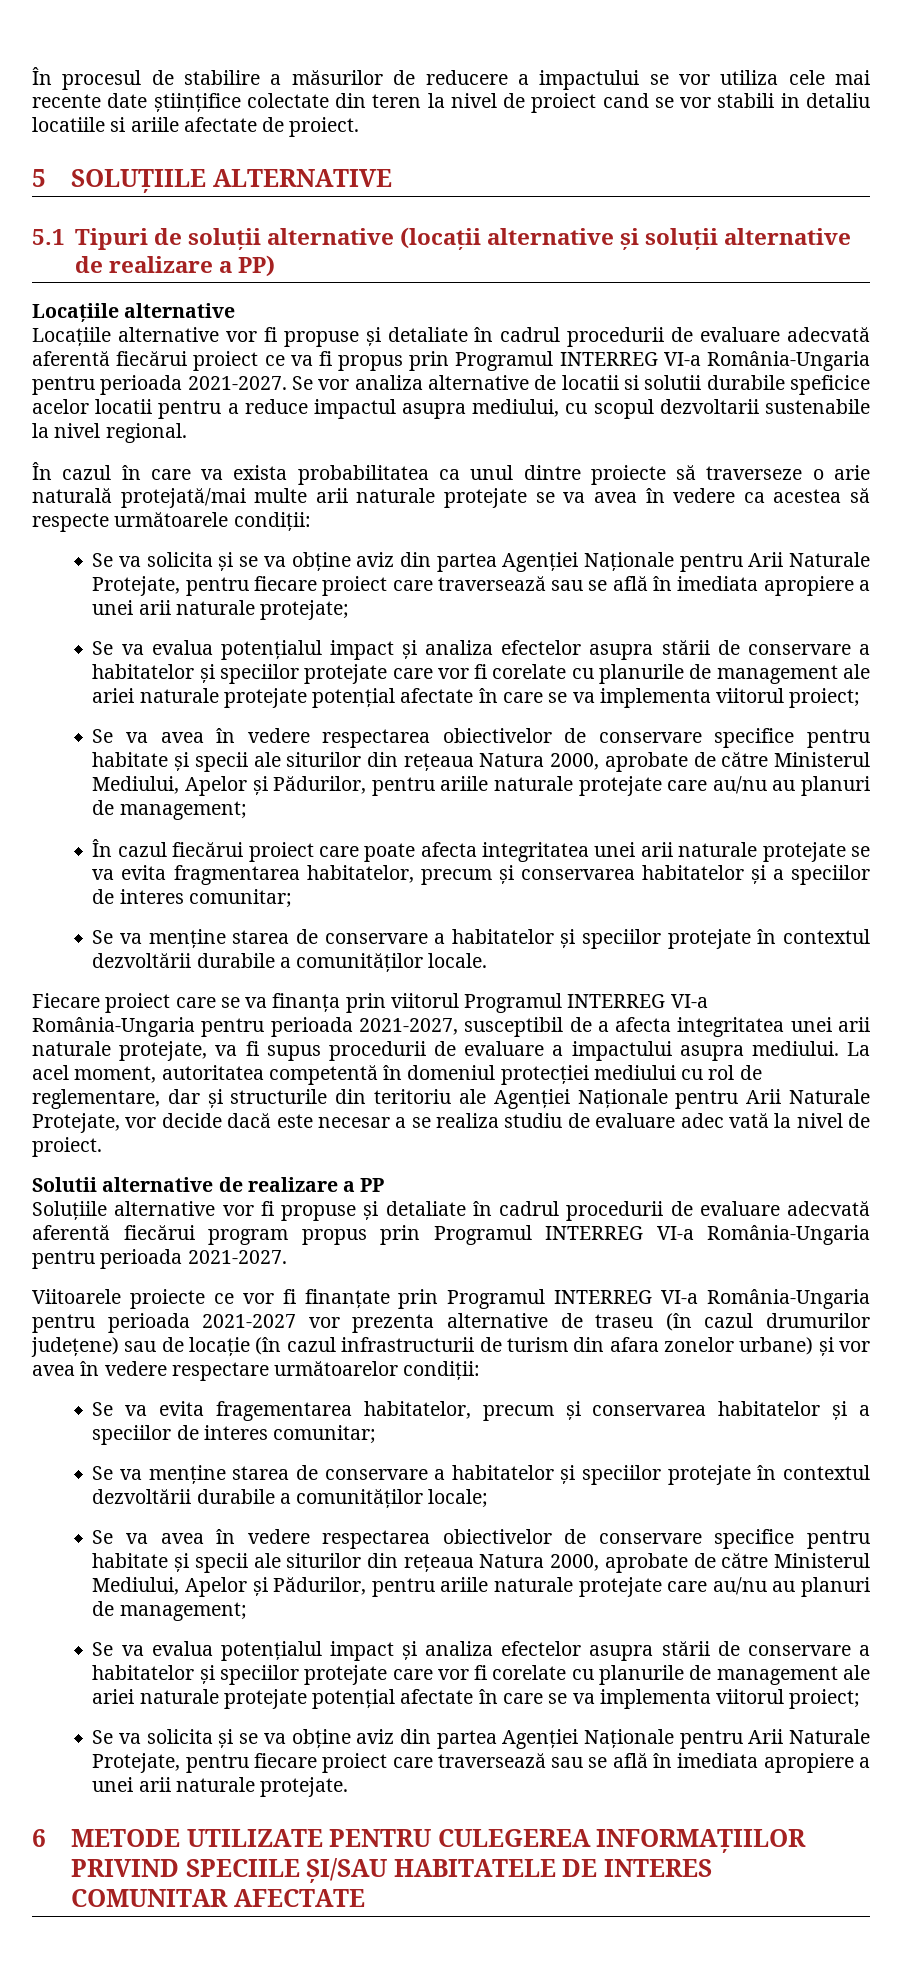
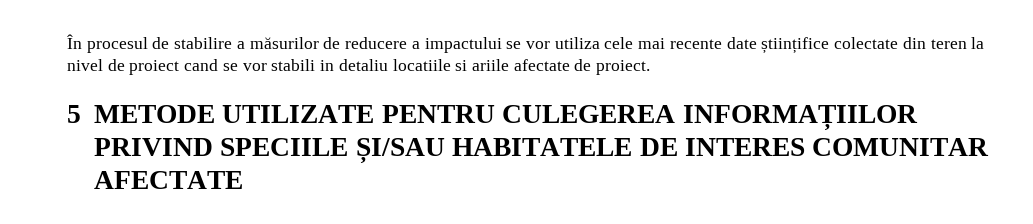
[70,169,392,193] [32,227,852,250] [74,255,275,277] [32,303,236,322] [32,327,870,347] [32,351,870,371] [32,375,871,395] [32,399,870,419] [32,423,187,443] [32,462,871,485] [32,488,871,508] [32,512,311,532] [92,552,870,572] [92,576,871,596] [92,600,350,620] [92,640,870,660] [92,664,871,684] [92,688,861,708] [92,728,870,748] [92,752,870,772] [92,776,871,796] [92,800,247,820] [92,839,870,862] [92,865,870,885] [92,889,292,908] [92,929,870,949] [92,953,488,972] [32,993,708,1013] [32,1017,870,1037] [32,1041,870,1061] [32,1065,762,1085] [32,1089,871,1109] [32,1113,870,1133] [32,1137,102,1157] [32,1177,385,1192] [32,1201,870,1221] [32,1225,870,1245] [32,1249,287,1269] [32,1289,870,1309] [32,1313,871,1333] [31,1337,871,1357] [32,1361,481,1381] [92,1401,871,1421] [92,1425,377,1445] [92,1465,870,1485] [92,1489,489,1508] [92,1529,870,1549] [92,1553,870,1573] [92,1577,871,1597] [92,1601,247,1621] [92,1641,870,1661] [92,1665,871,1685] [92,1689,861,1709] [92,1729,870,1749] [92,1753,871,1773] [92,1777,349,1797] [32,1829,46,1847] SOLUȚIILE ALTERNATIVE // 5.1 Tipuri de soluții alternative (locații alternative și soluții alternative de realizare a PP) // Locațiile alternative // Locațiile alternative vor fi propuse și detaliate în cadrul procedurii de evaluare adecvată aferentă fiecărui proiect ce va fi propus prin Programul INTERREG VI-a România-Ungaria pentru perioada 2021-2027. Se vor analiza alternative de locatii si solutii durabile speficice acelor locatii pentru a reduce impactul asupra mediului, cu scopul dezvoltarii sustenabile la nivel regional. // În cazul în care va exista probabilitatea ca unul dintre proiecte să traverseze o arie naturală protejată/mai multe arii naturale protejate se va avea în vedere ca acestea să respecte următoarele condiții: // Se va solicita și se va obține aviz din partea Agenției Naționale pentru Arii Naturale Protejate, pentru fiecare proiect care traversează sau se află în imediata apropiere a unei arii naturale protejate; // Se va evalua potențialul impact și analiza efectelor asupra stării de conservare a habitatelor și speciilor protejate care vor fi corelate cu planurile de management ale ariei naturale protejate potențial afectate în care se va implementa viitorul proiect; // Se va avea în vedere respectarea obiectivelor de conservare specifice pentru habitate și specii ale siturilor din rețeaua Natura 2000, aprobate de către Ministerul Mediului, Apelor și Pădurilor, pentru ariile naturale protejate care au/nu au planuri de management; // În cazul fiecărui proiect care poate afecta integritatea unei arii naturale protejate se va evita fragmentarea habitatelor, precum și conservarea habitatelor și a speciilor de interes comunitar; // Se va menține starea de conservare a habitatelor și speciilor protejate în contextul dezvoltării durabile a comunităților locale. // Fiecare proiect care se va finanța prin viitorul Programul INTERREG VI-a România-Ungaria pentru perioada 2021-2027, susceptibil de a afecta integritatea unei arii naturale protejate, va fi supus procedurii de evaluare a impactului asupra mediului. La acel moment, autoritatea competentă în domeniul protecției mediului cu rol de reglementare, dar și structurile din teritoriu ale Agenției Naționale pentru Arii Naturale Protejate, vor decide dacă este necesar a se realiza studiu de evaluare adec vată la nivel de proiect. // Solutii alternative de realizare a PP // Soluțiile alternative vor fi propuse și detaliate în cadrul procedurii de evaluare adecvată aferentă fiecărui program propus prin Programul INTERREG VI-a România-Ungaria pentru perioada 2021-2027. // Viitoarele proiecte ce vor fi finanțate prin Programul INTERREG VI-a România-Ungaria pentru perioada 2021-2027 vor prezenta alternative de traseu (în cazul drumurilor județene) sau de locație (în cazul infrastructurii de turism din afara zonelor urbane) și vor avea în vedere respectare următoarelor condiții: // Se va evita fragementarea habitatelor, precum și conservarea habitatelor și a speciilor de interes comunitar; // Se va menține starea de conservare a habitatelor și speciilor protejate în contextul dezvoltării durabile a comunităților locale; // Se va avea în vedere respectarea obiectivelor de conservare specifice pentru habitate și specii ale siturilor din rețeaua Natura 2000, aprobate de către Ministerul Mediului, Apelor și Pădurilor, pentru ariile naturale protejate care au/nu au planuri de management; // Se va evalua potențialul impact și analiza efectelor asupra stării de conservare a habitatelor și speciilor protejate care vor fi corelate cu planurile de management ale ariei naturale protejate potențial afectate în care se va implementa viitorul proiect; // Se va solicita și se va obține aviz din partea Agenției Naționale pentru Arii Naturale Protejate, pentru fiecare proiect care traversează sau se află în imediata apropiere a unei arii naturale protejate. // 6 -> (81, 114) none

